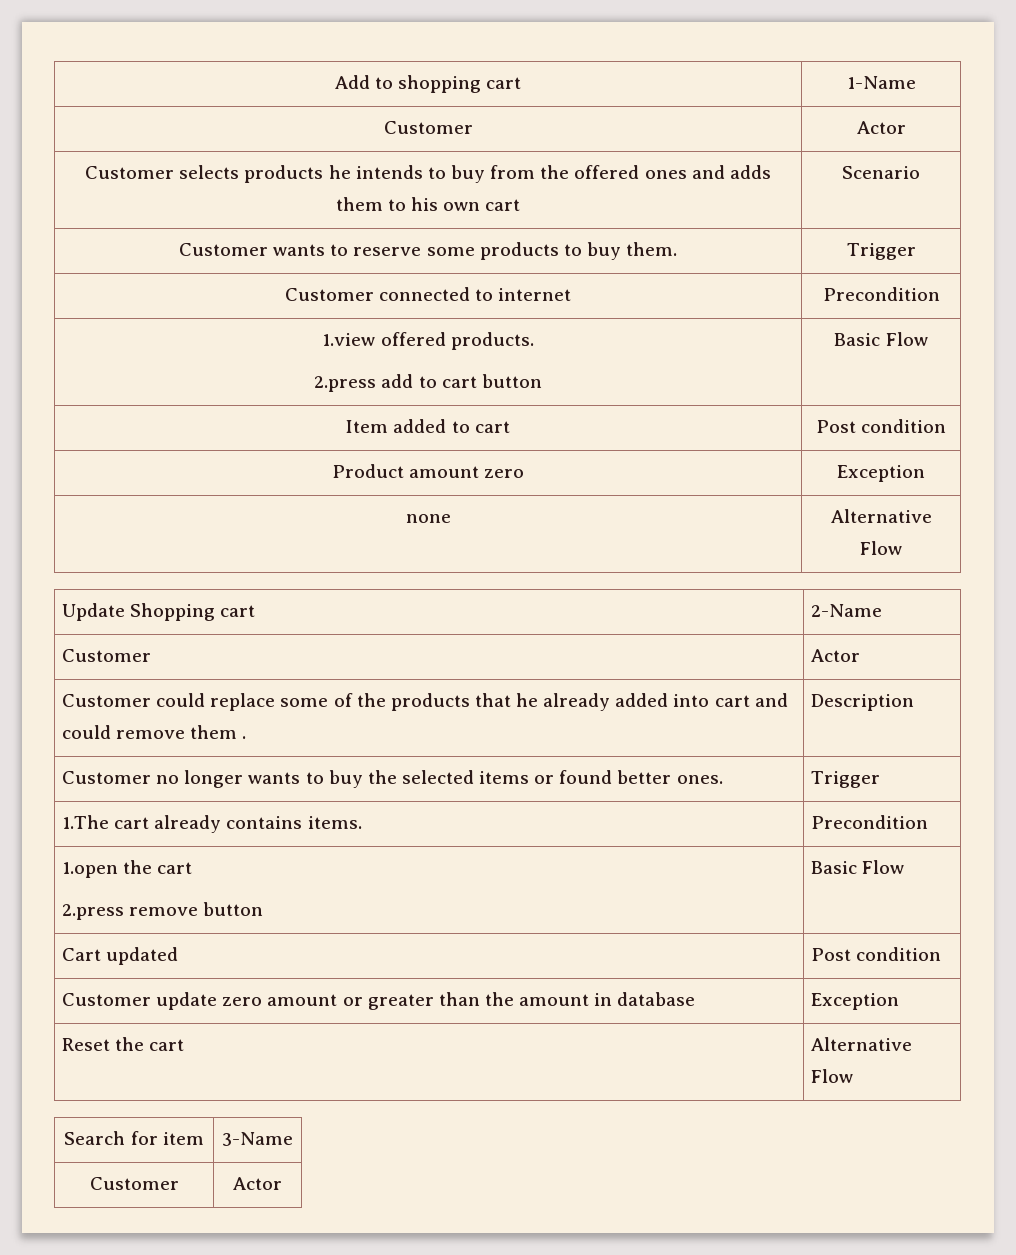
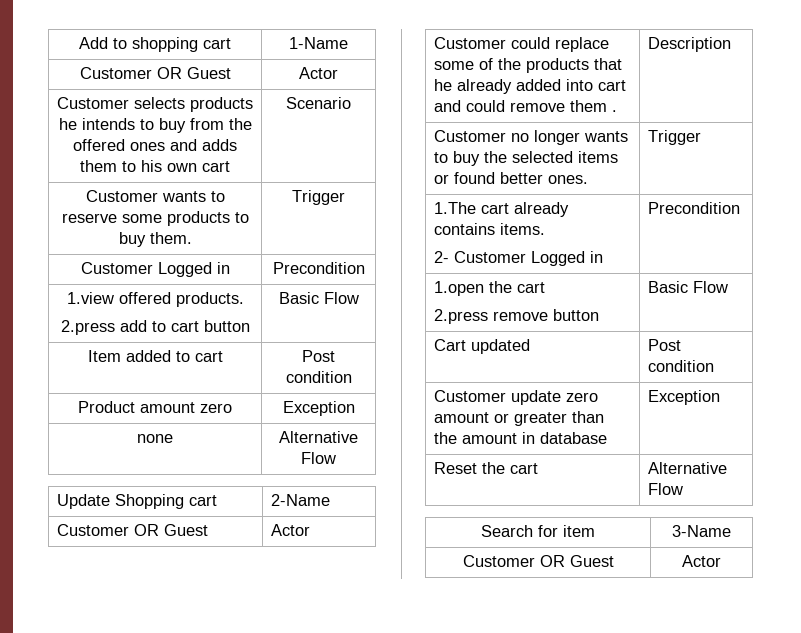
(473, 127) none -> [156,67,231,79] OR Guest
[378,287,572,301] connected to internet -> [157,262,230,277] Logged in
(152, 655) none -> [133,524,208,536] OR Guest
(362, 822) none -> [433,251,603,266] // 2- Customer Logged in
(179, 1183) none -> [539,555,614,567] OR Guest

